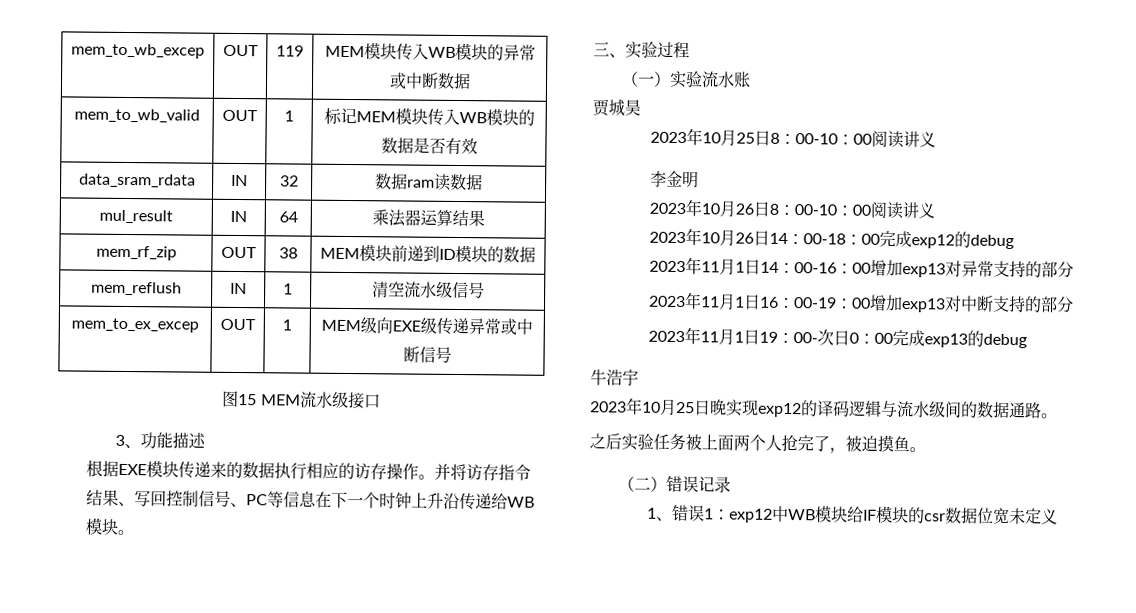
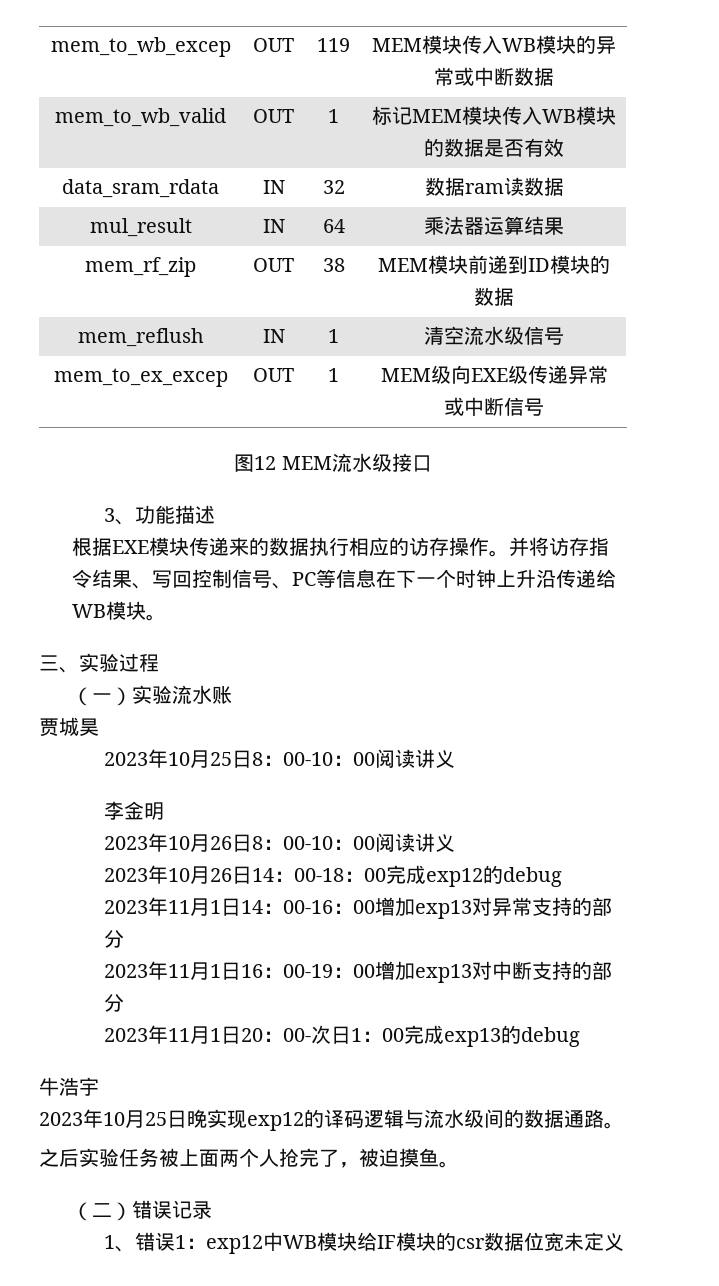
[238,394,258,406] 15 -> [254,456,277,470] 12
[758,331,778,343] 19 -> [241,1028,264,1042] 20
[848,332,859,344] 0 -> [351,1028,363,1042] 1

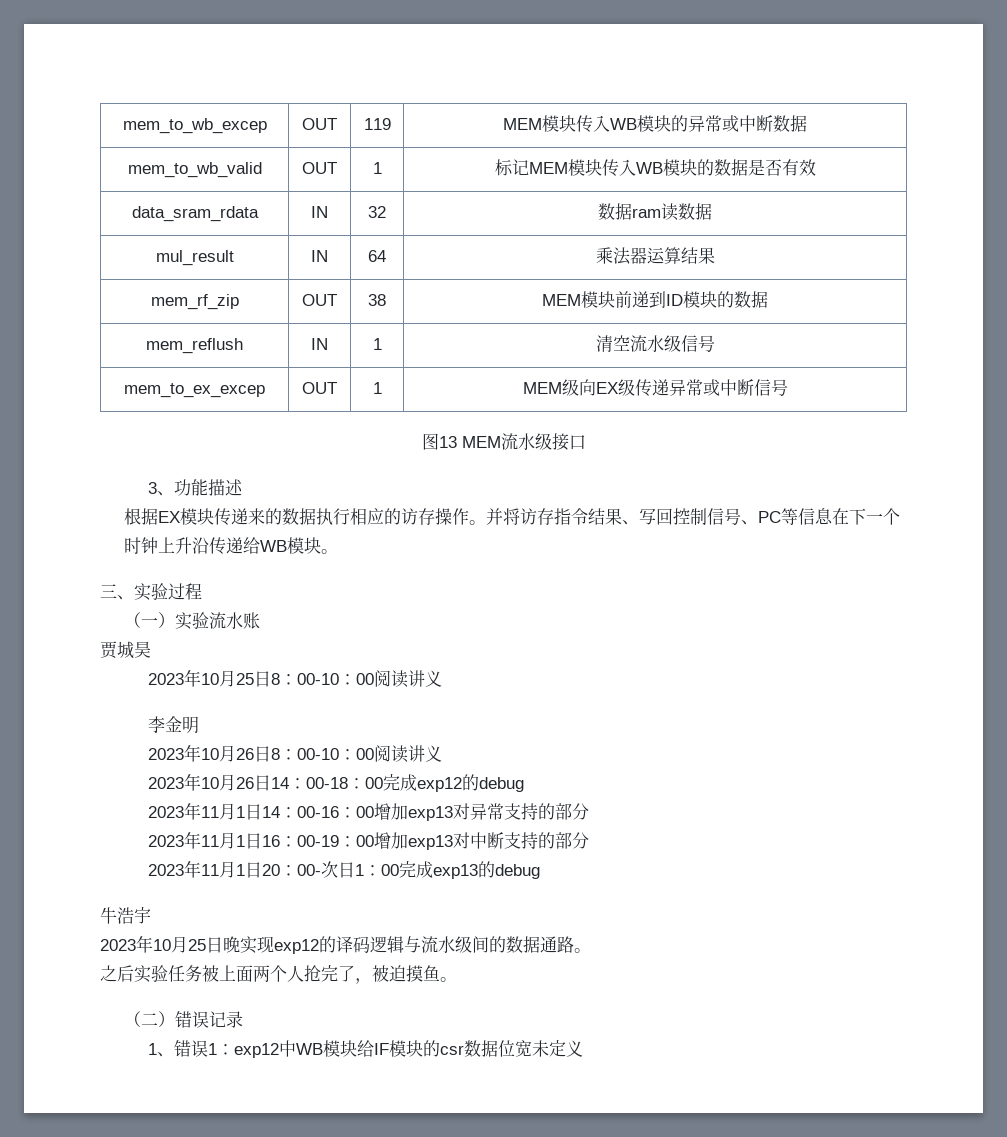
[470,368,508,382] EXE -> [595,382,618,394] EX
[254,456,277,470] 12 -> [438,436,457,448] 13
[111,540,149,554] EXE -> [158,511,181,523] EX

